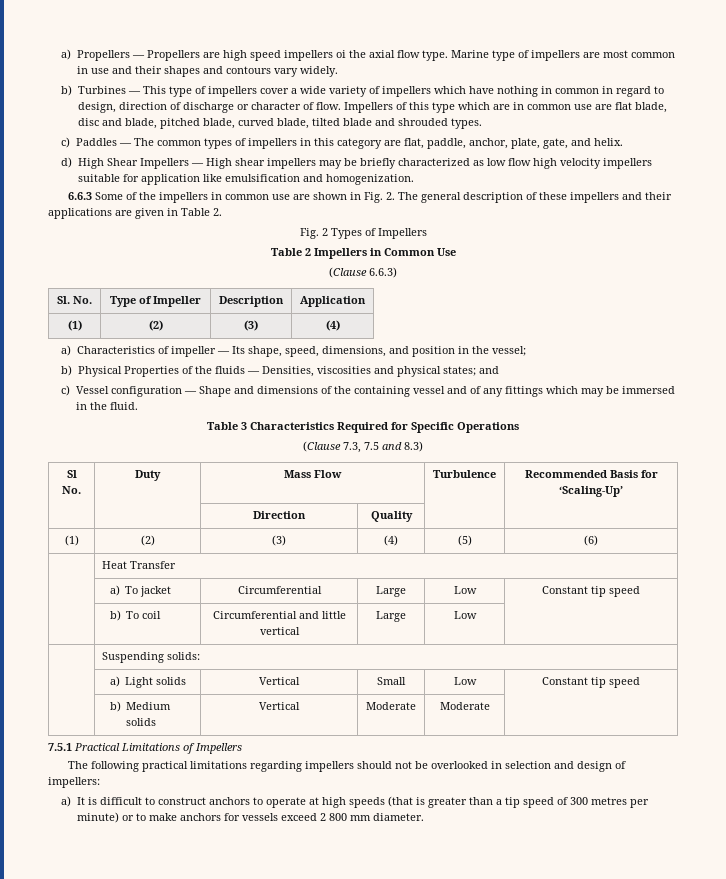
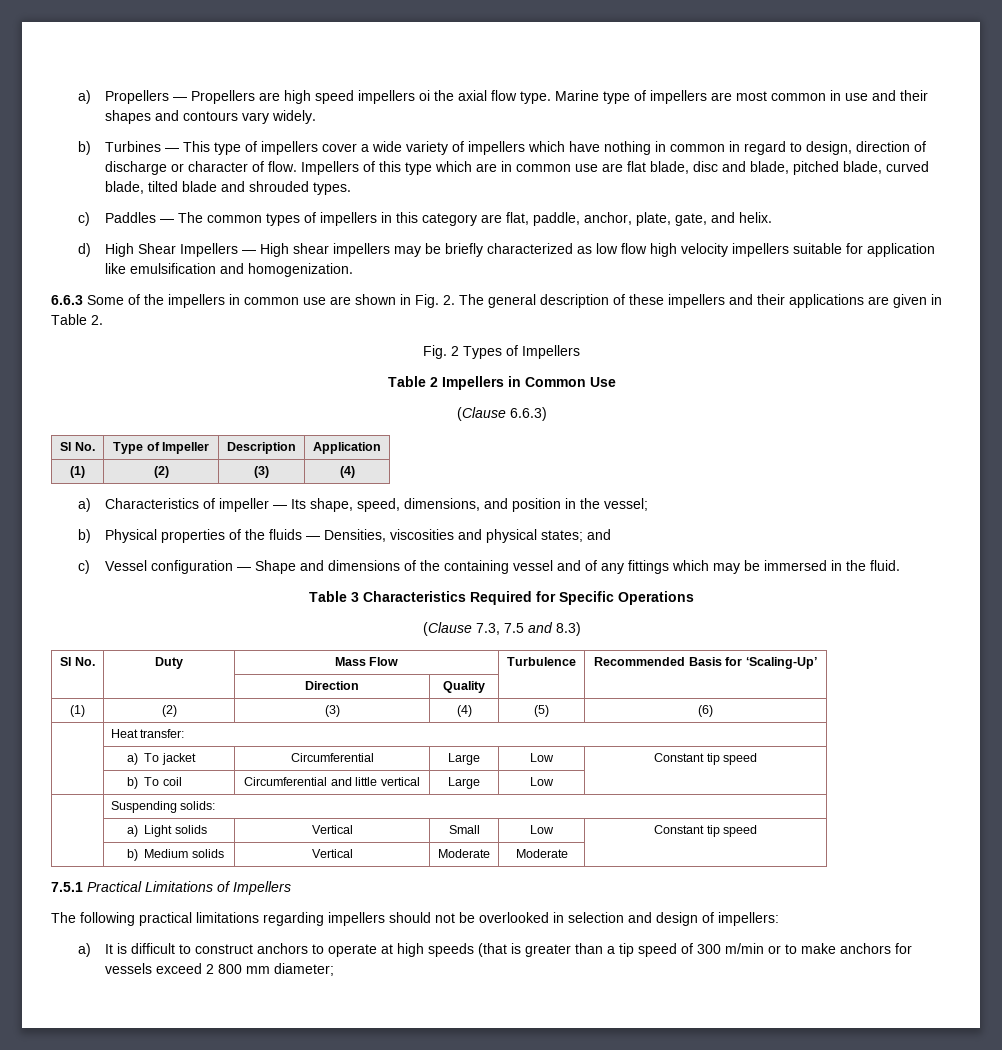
[57,296,70,304] Sl. -> [60,442,72,451] Sl
[123,366,179,377] Properties -> [160,529,225,543] properties
[130,561,177,569] Transfer -> [140,729,185,738] transfer:
[590,797,649,808] [76,812,119,823] metres per minute) -> [724,943,764,954] m/min
[372,813,424,821] diameter. -> [273,963,334,976] diameter;

